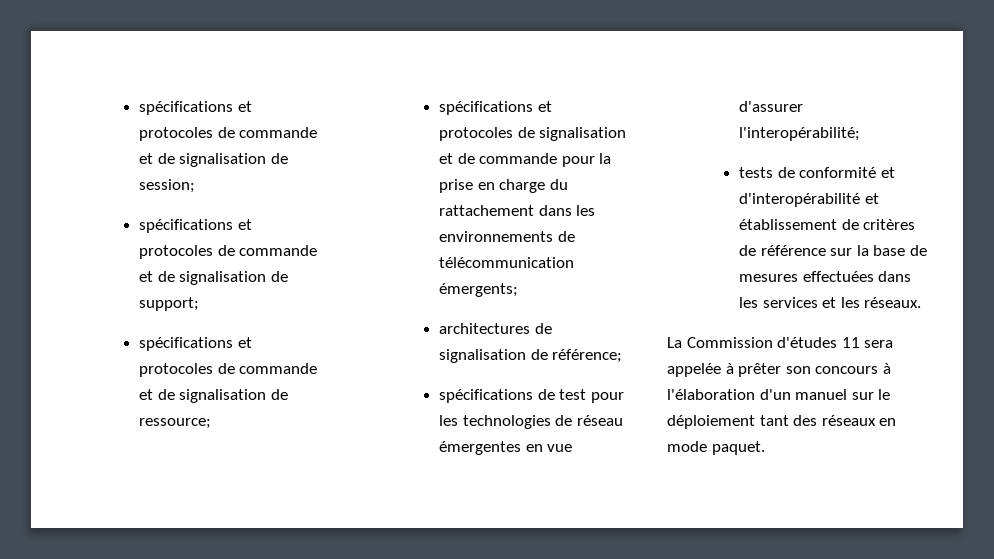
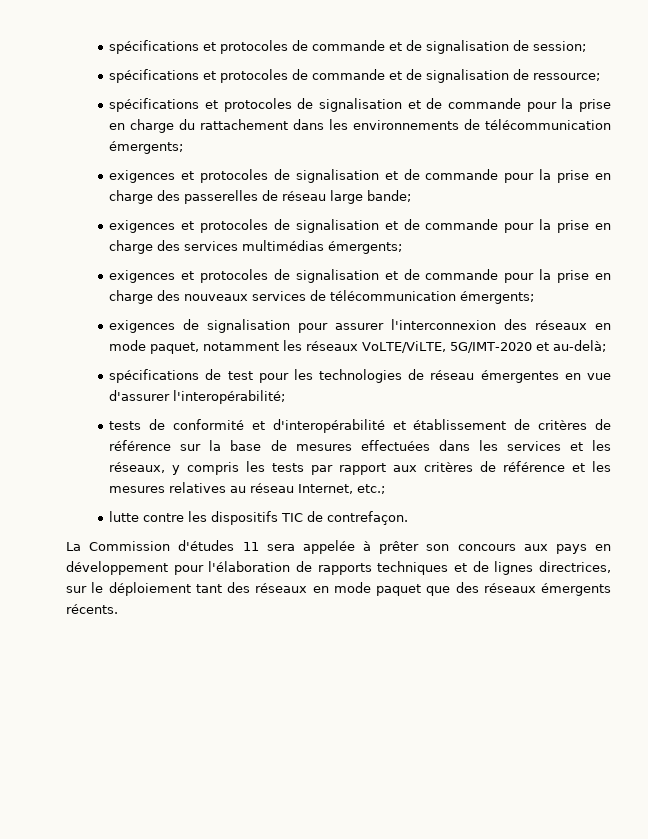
[138,219,252,233] [138,245,318,259] [138,271,288,285] [138,297,199,311] // spécifications et protocoles de commande et de signalisation de support; -> (587, 46) none
[438,323,552,334] [438,349,623,363] architectures de signalisation de référence; -> [109,169,612,183] [109,190,412,204] [109,219,612,233] [109,240,403,254] [109,269,612,283] [109,290,535,304] [109,319,611,333] [109,340,607,354] exigences et protocoles de signalisation et de commande pour la prise en charge des passerelles de réseau large bande; // exigences et protocoles de signalisation et de commande pour la prise en charge des services multimédias émergents; // exigences et protocoles de signalisation et de commande pour la prise en charge des nouveaux services de télécommunication émergents; // exigences de signalisation pour assurer l'interconnexion des réseaux en mode paquet, notamment les réseaux VoLTE/ViLTE, 5G/IMT-2020 et au-delà;
[864,297,922,308] réseaux. -> [109,461,611,475] [109,482,386,494] [109,511,409,525] réseaux, y compris les tests par rapport aux critères de référence et les mesures relatives au réseau Internet, etc.; // lutte contre les dispositifs TIC de contrefaçon.
[882,363,891,374] [667,389,848,400] à l'élaboration d'un manuel -> [523,544,612,554] [66,561,611,575] aux pays en développement pour l'élaboration de rapports techniques et de lignes directrices,
[711,441,765,455] paquet. -> [376,582,611,596] [66,604,118,614] paquet que des réseaux émergents récents.

